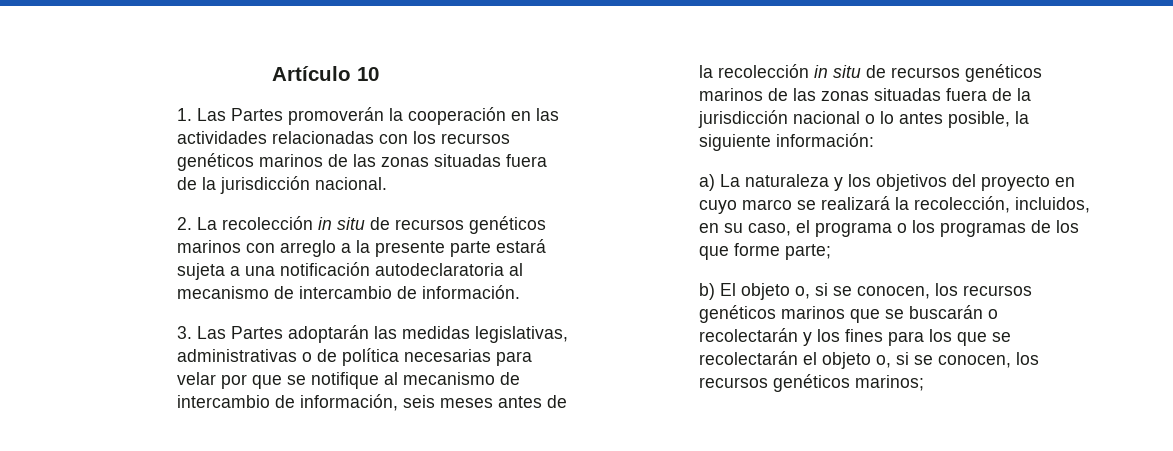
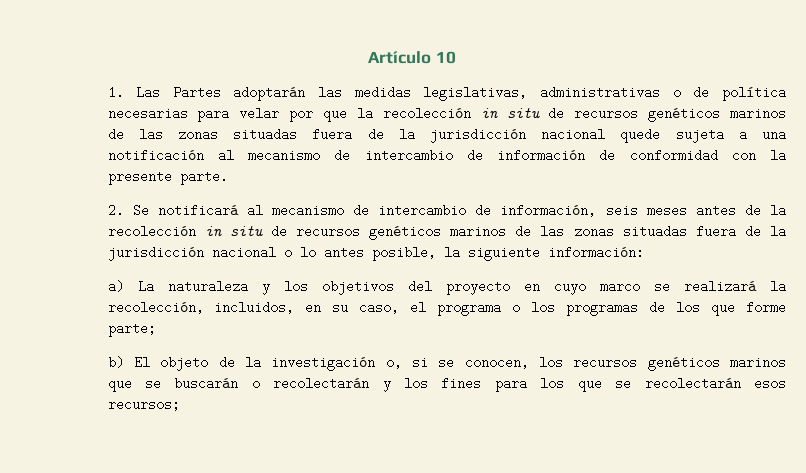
[287,107,559,125] [176,131,510,144] [176,153,547,171] [176,176,387,194] [176,216,546,234] [176,239,546,257] [176,262,523,280] [176,285,520,299] [176,326,283,339] promoverán la cooperación en las actividades relacionadas con los recursos genéticos marinos de las zonas situadas fuera de la jurisdicción nacional. // 2. La recolección in situ de recursos genéticos marinos con arreglo a la presente parte estará sujeta a una notificación autodeclaratoria al mecanismo de intercambio de información. // 3. Las Partes -> (221, 92) none
[286,372,379,389] se notifique -> [356,107,786,122] [107,128,786,143] [107,149,786,162] [107,170,228,185] [107,204,239,217] la recolección in situ de recursos genéticos marinos de las zonas situadas fuera de la jurisdicción nacional quede sujeta a una notificación al mecanismo de intercambio de información de conformidad con la presente parte. // 2. Se notificará
(790, 291) none -> [218,356,376,371] de la investigación
[802,352,1039,369] [698,374,924,392] el objeto o, si se conocen, los recursos genéticos marinos; -> [753,377,786,390] [107,398,180,411] esos recursos;

